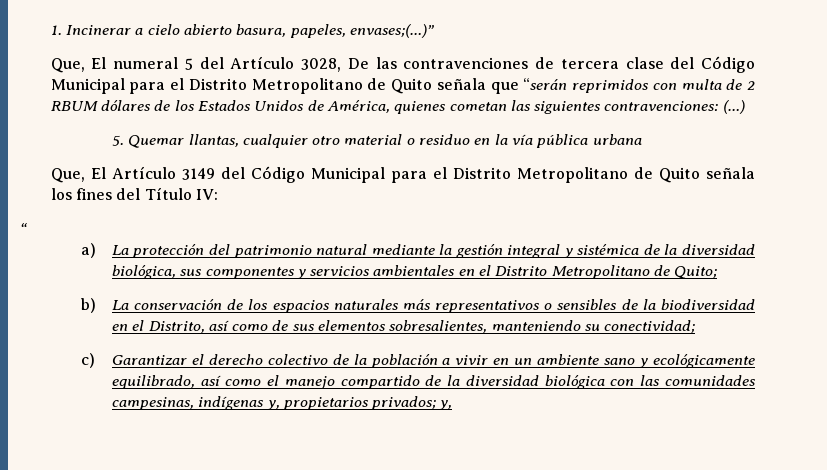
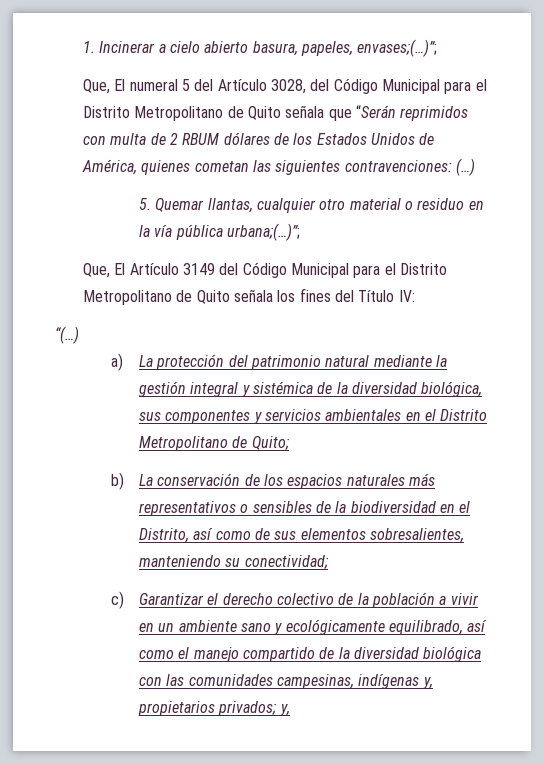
[349,24,434,38] envases;(…)” -> [357,39,438,57] envases;(…)”;
[347,57,664,69] De las contravenciones de tercera clase -> (306, 86) none
[523,78,568,90] “serán -> [355,105,396,118] “Serán
[592,134,642,145] urbana -> [226,223,300,241] urbana;(…)”;
[20,223,27,234] “ -> [55,326,79,344] “(…)

